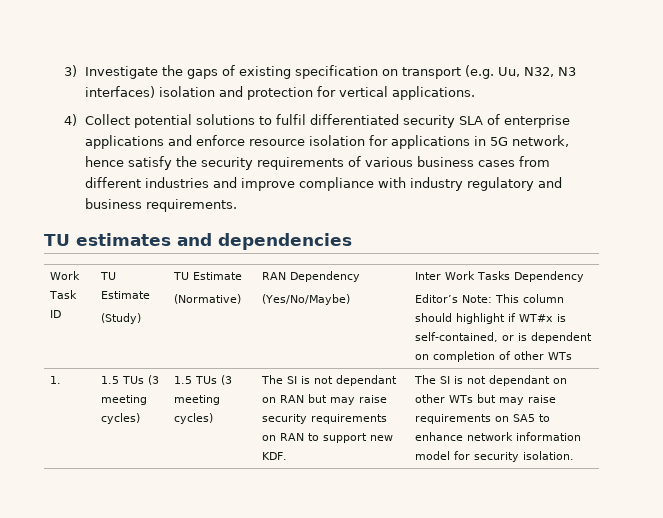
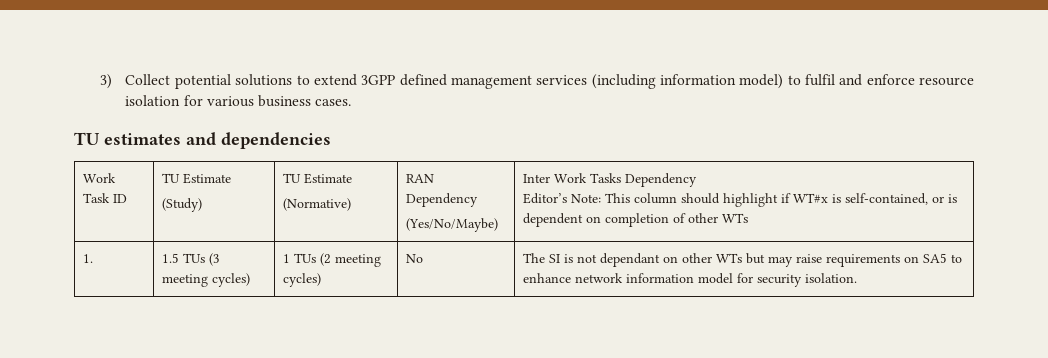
[84,65,576,79] [84,86,475,100] [64,114,570,128] [84,135,164,149] Investigate the gaps of existing specification on transport (e.g. Uu, N32, N3 interfaces) isolation and protection for vertical applications. // 4) Collect potential solutions to fulfil differentiated security SLA of enterprise applications -> [125,74,835,89] Collect potential solutions to extend 3GPP defined management services (including information model) to fulfil
[390,135,569,149] [84,156,550,170] [84,177,562,191] [84,198,237,212] applications in 5G network, hence satisfy the security requirements of various business cases from different industries and improve compliance with industry regulatory and business requirements. -> [206,95,352,107] various business cases.
[174,375,233,385] [174,395,221,405] [174,413,214,424] [261,375,398,386] [262,394,388,405] [262,414,388,424] [262,433,394,443] [262,452,288,460] 1.5 TUs (3 meeting cycles) | The SI is not dependant on RAN but may raise security requirements on RAN to support new KDF. -> [283,253,382,267] [283,273,322,287] [406,254,424,263] 1 TUs (2 meeting cycles) | No

